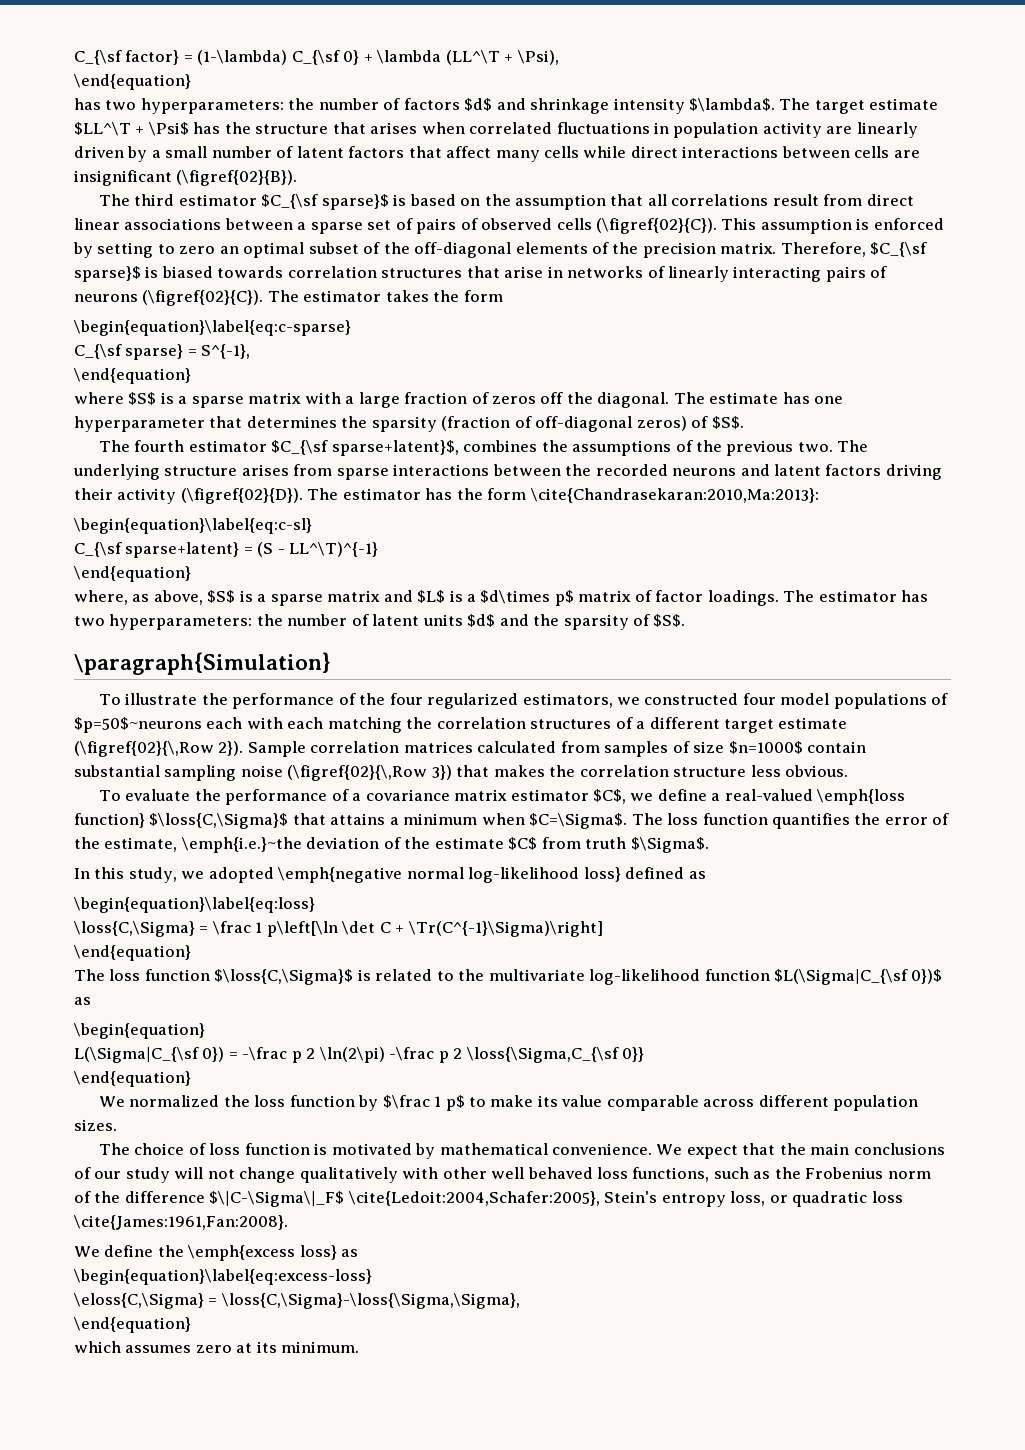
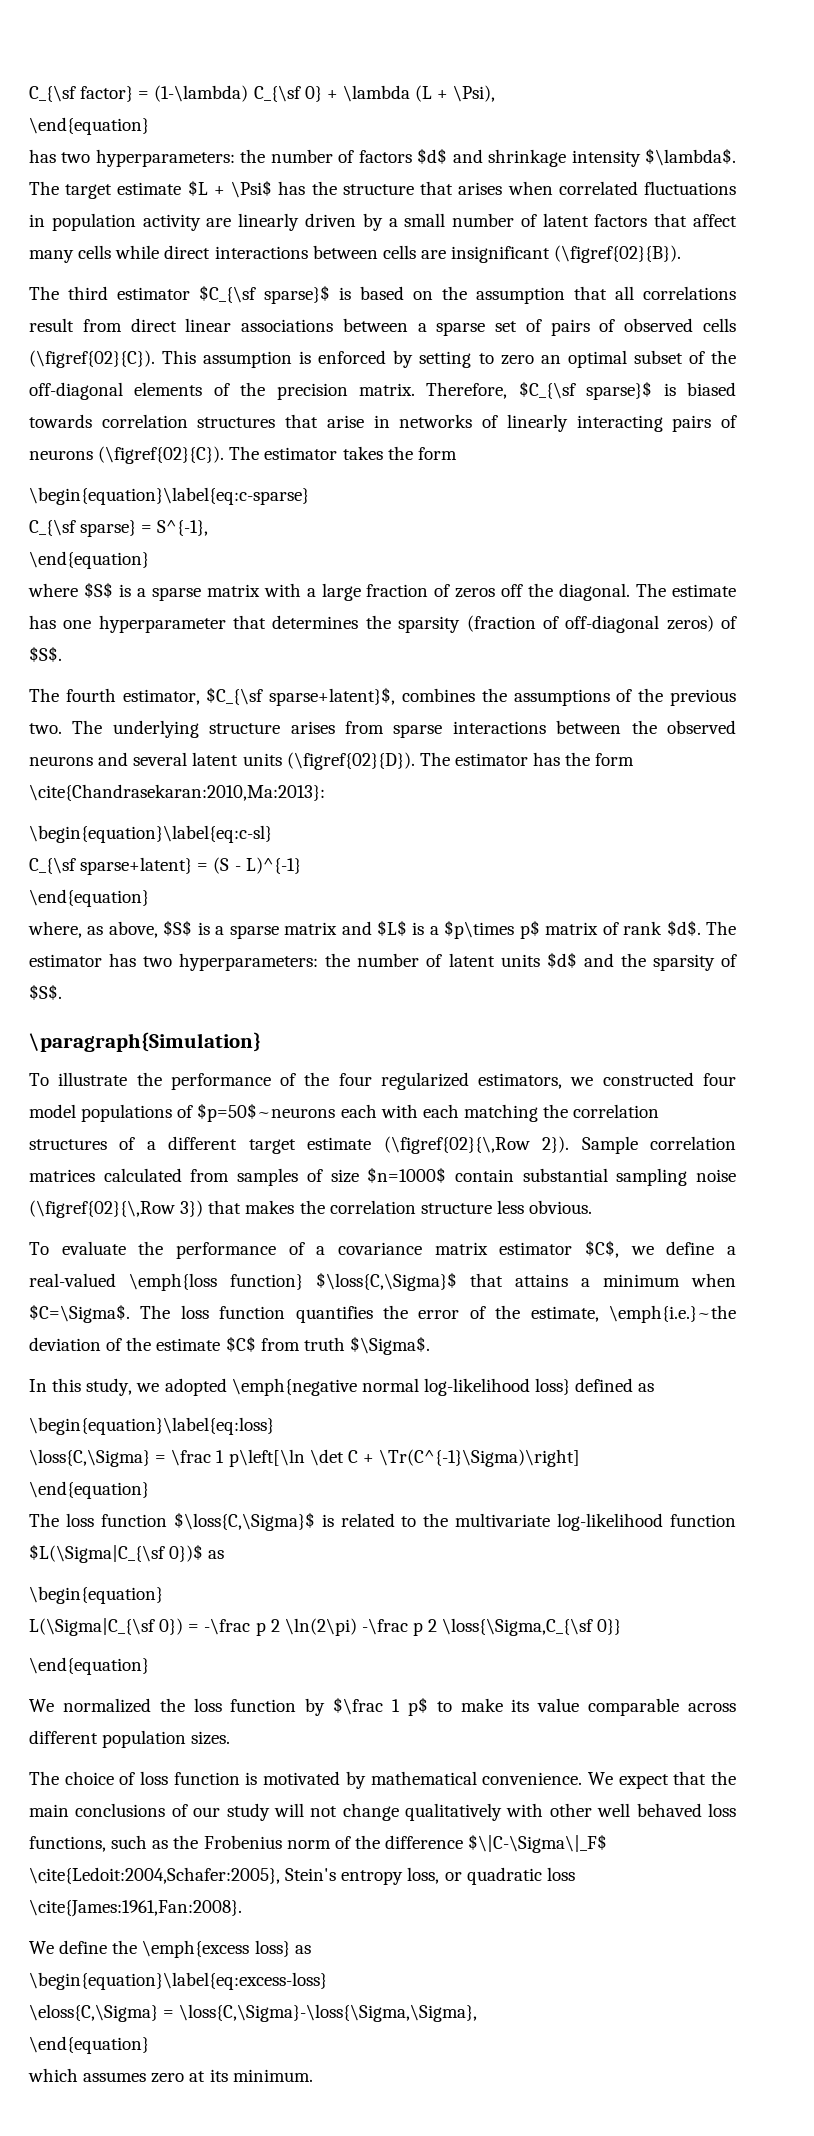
[445,50,500,65] (LL^\T -> [415,85,433,102] (L
[74,122,131,136] $LL^\T -> [187,180,208,196] $L
[188,440,267,452] estimator -> [122,689,200,705] estimator,
[595,464,668,476] recorded -> [666,720,736,734] observed
[774,464,942,480] [74,488,177,504] latent factors driving their activity -> [133,752,282,766] several latent units
[289,542,379,557] LL^\T)^{-1} -> [245,857,301,874] L)^{-1}
[480,590,551,604] $d\times -> [444,920,515,939] $p\times
[655,590,779,606] factor loadings. -> [623,920,701,936] rank $d$.

